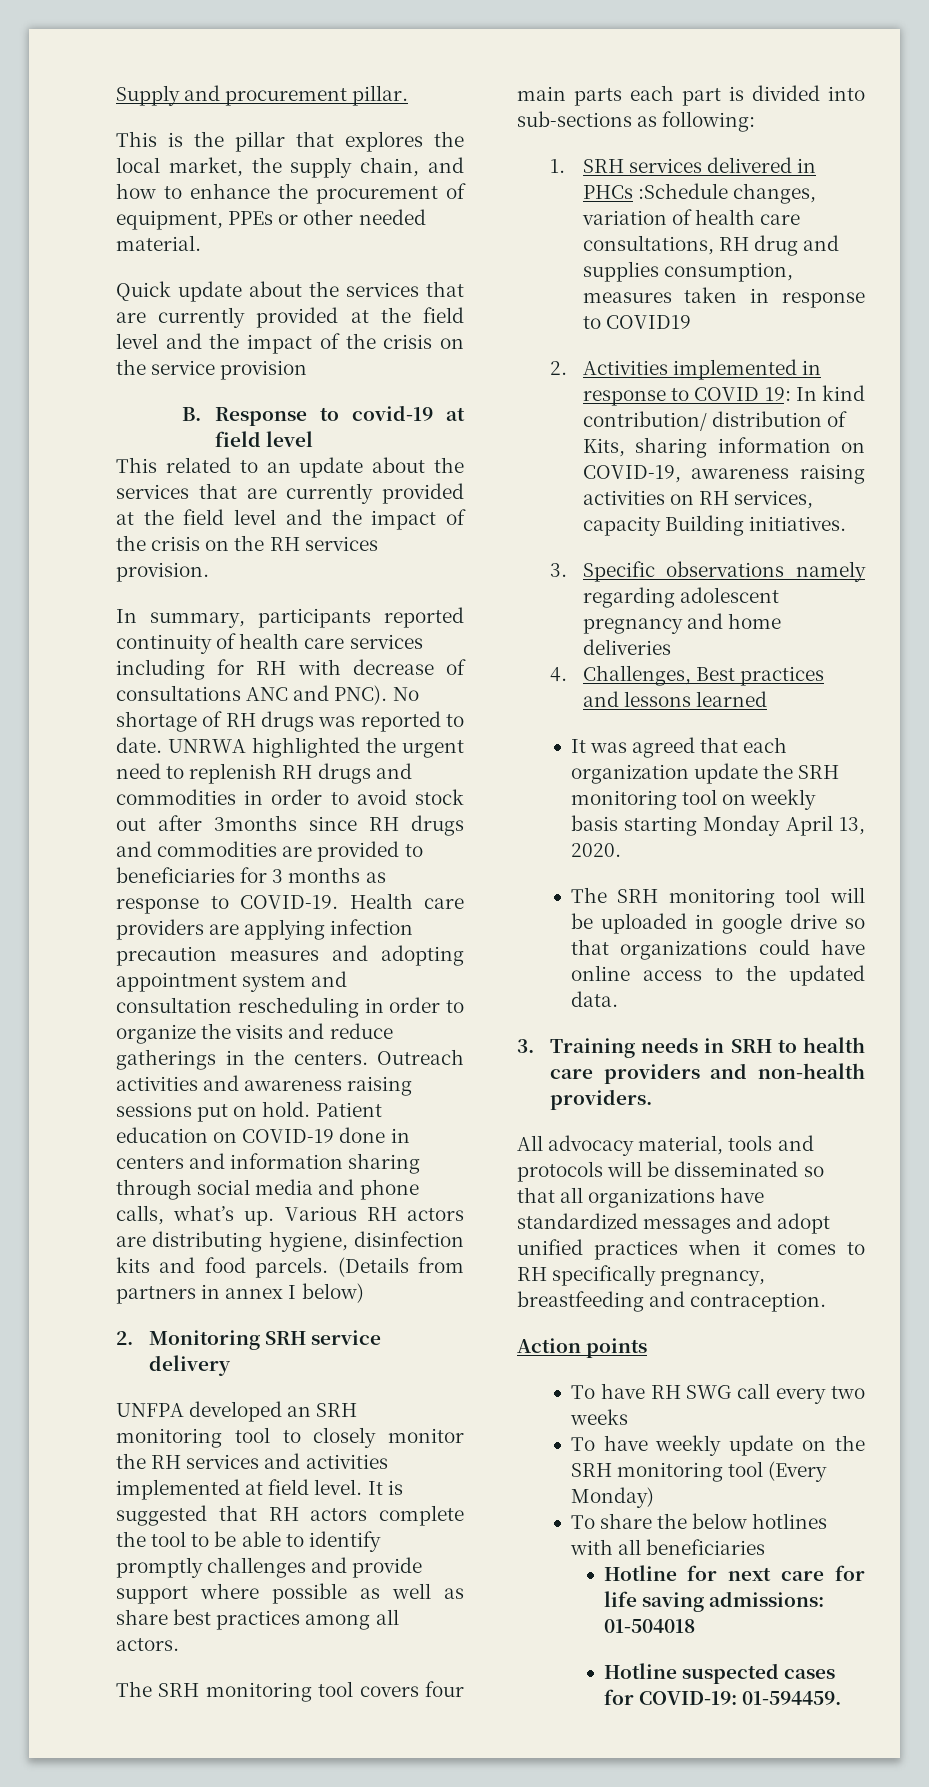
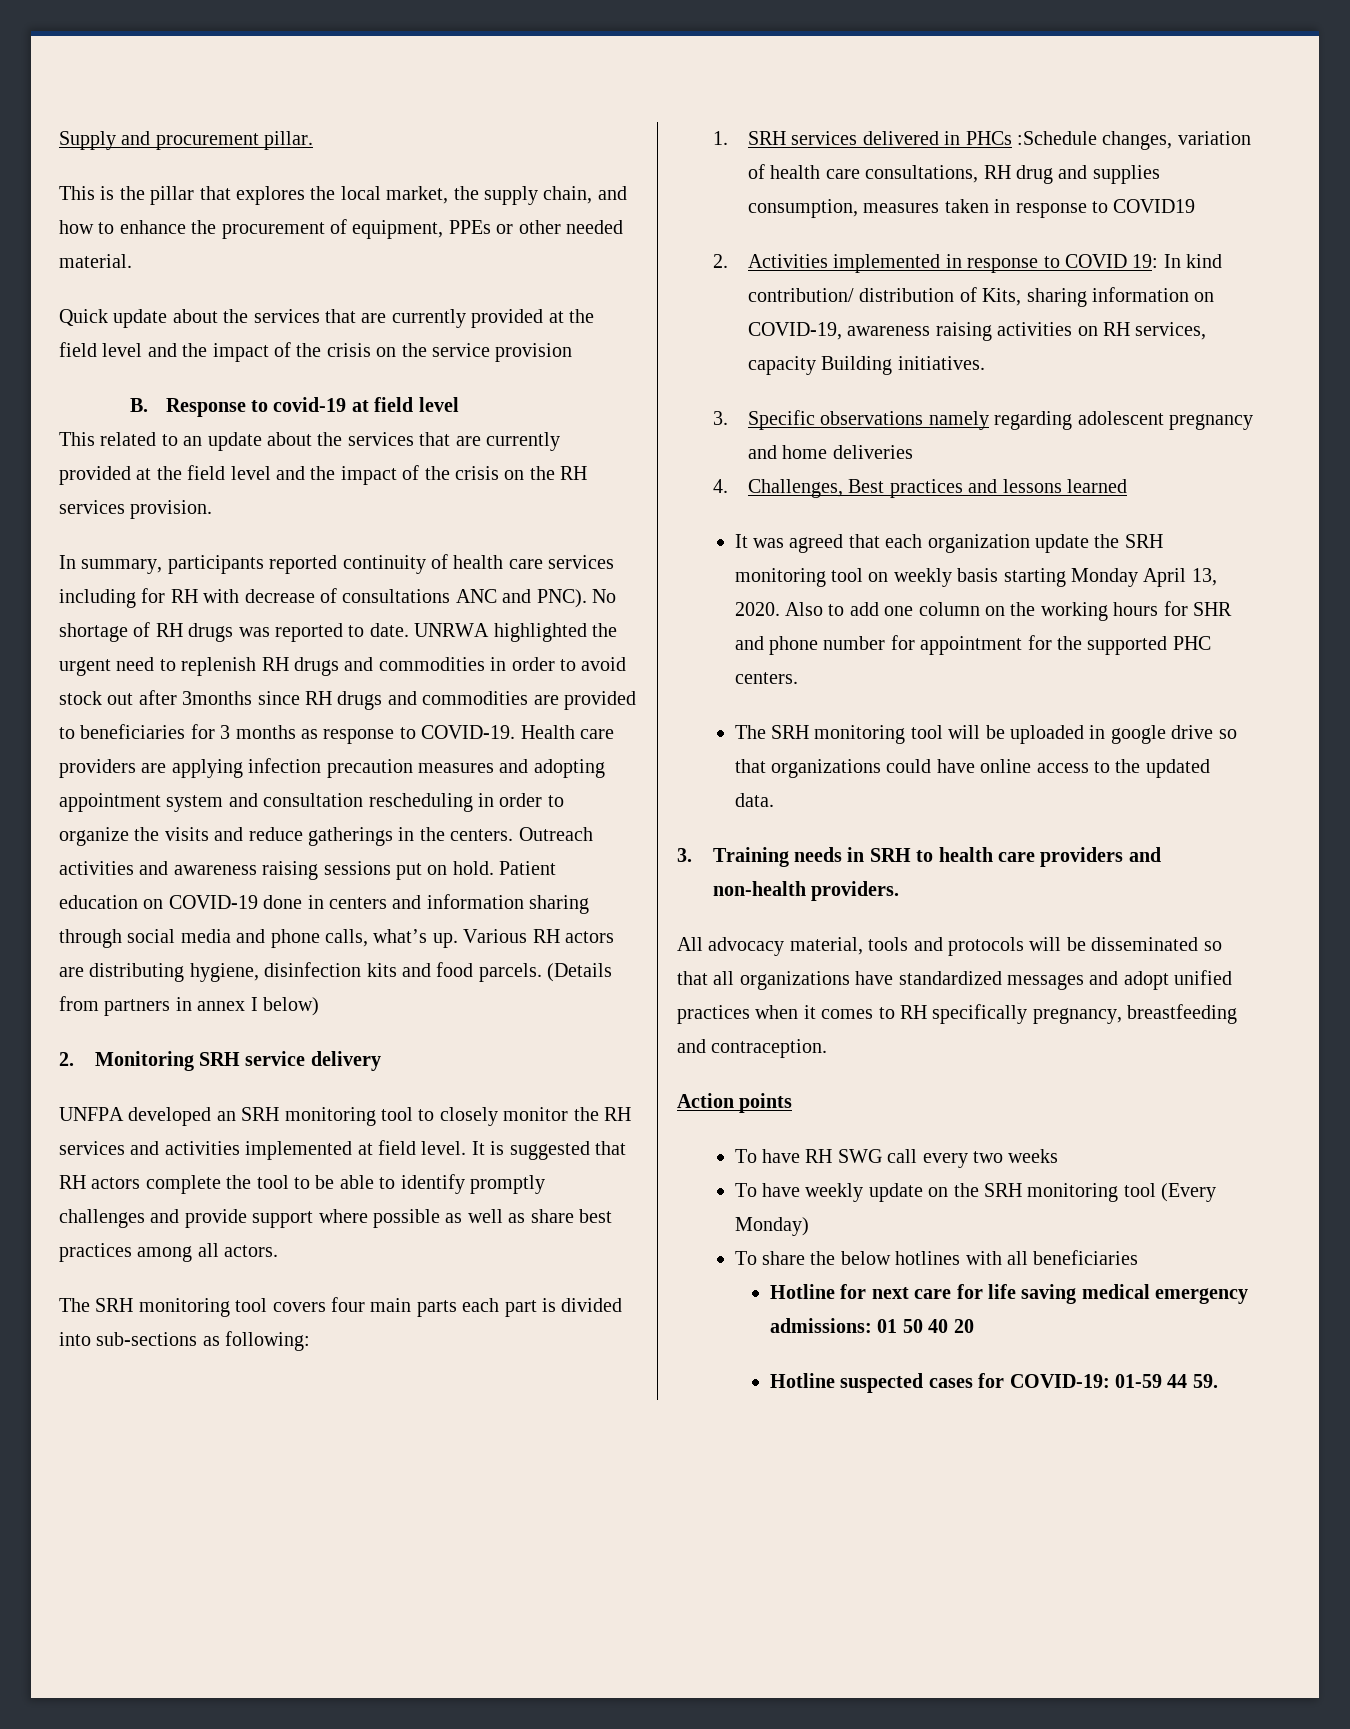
(621, 850) none -> [784,601,1232,621] [734,635,1211,655] [734,672,798,684] Also to add one column on the working hours for SHR and phone number for appointment for the supported PHC centers.
[708,1591,824,1607] [603,1619,695,1633] admissions: 01-504018 -> [1081,1284,1249,1304] [770,1318,974,1333] medical emergency admissions: 01 50 40 20
[741,1691,841,1705] 01-594459. -> [1115,1374,1218,1388] 01-59 44 59.

